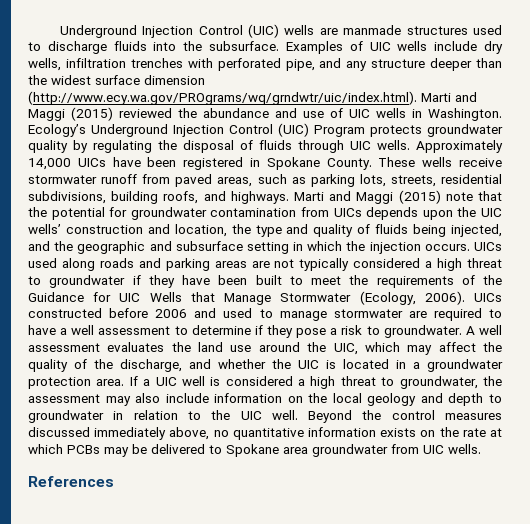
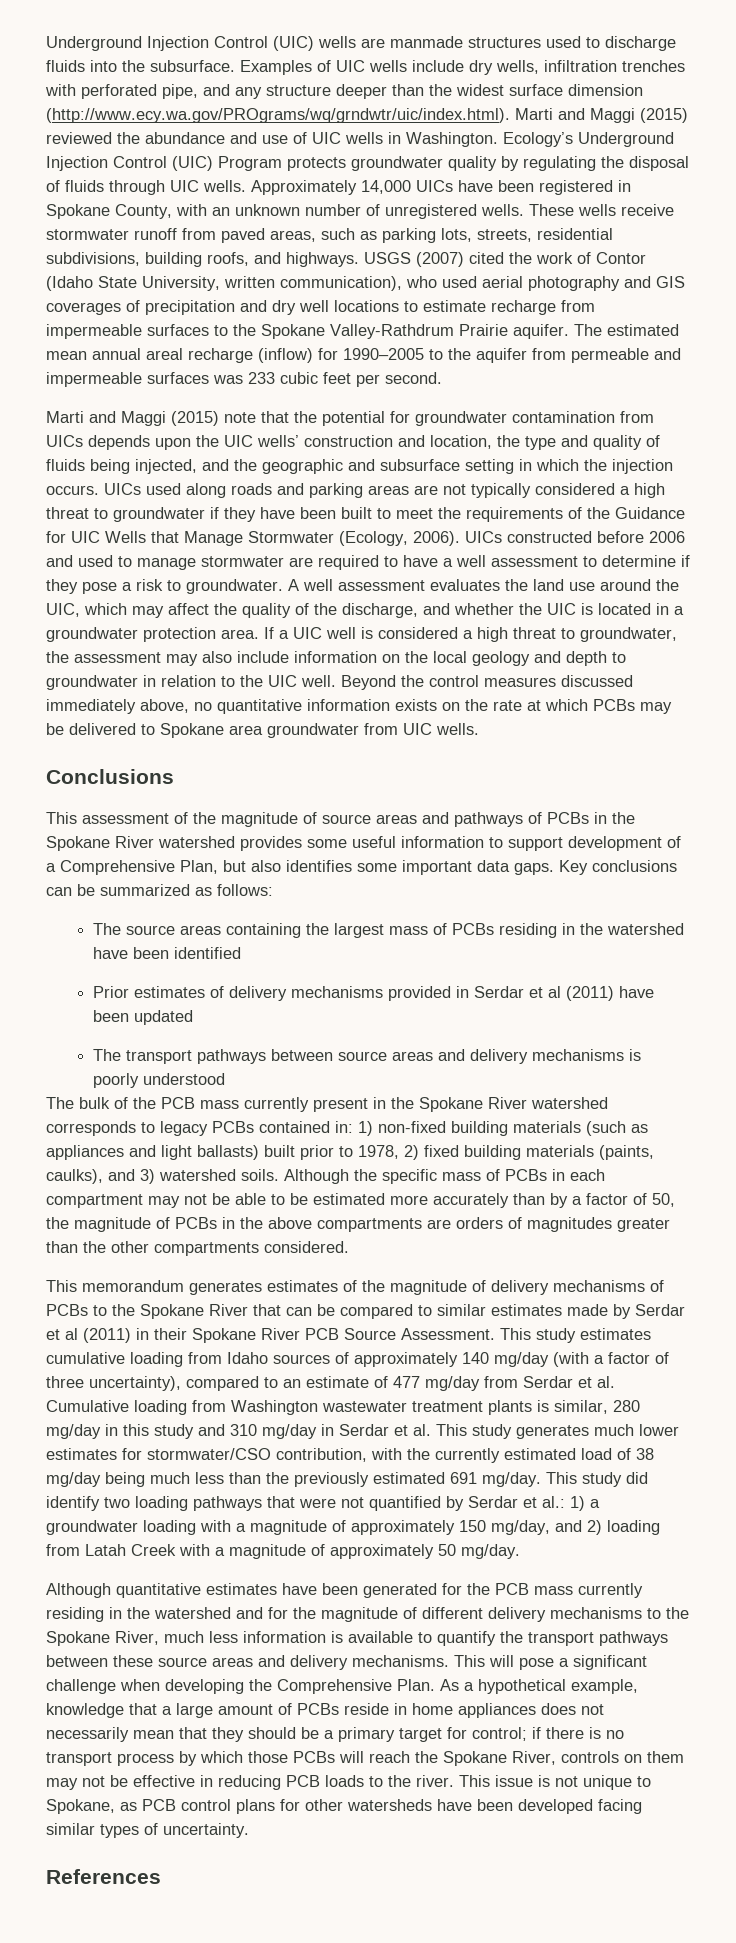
[326,158,372,170] County. -> [115,204,524,219] County, with an unknown number of unregistered wells.
(289, 197) none -> [364,252,646,267] [46,276,685,291] [46,300,595,315] [46,324,679,339] [46,348,681,363] [46,372,442,387] USGS (2007) cited the work of Contor (Idaho State University, written communication), who used aerial photography and GIS coverages of precipitation and dry well locations to estimate recharge from impermeable surfaces to the Spokane Valley-Rathdrum Prairie aquifer. The estimated mean annual areal recharge (inflow) for 1990–2005 to the aquifer from permeable and impermeable surfaces was 233 cubic feet per second. //
(481, 449) none -> [46,769,174,784] [46,812,635,827] [46,836,681,851] [46,860,677,875] [46,884,273,896] [92,923,684,938] [92,947,241,959] [92,986,654,1001] [92,1010,193,1025] [92,1049,641,1064] [92,1073,225,1088] [46,1097,608,1112] [46,1121,648,1136] [46,1145,654,1160] [46,1169,605,1184] [46,1193,675,1208] [46,1217,670,1232] [46,1241,349,1256] [46,1280,664,1295] [46,1304,685,1319] [46,1328,651,1343] [46,1352,669,1367] [46,1376,615,1391] [46,1400,640,1415] [46,1424,679,1439] [46,1448,654,1463] [46,1472,648,1487] [46,1496,600,1511] [46,1520,660,1535] [46,1544,520,1559] [46,1583,643,1598] [46,1607,689,1622] [46,1631,668,1646] [46,1655,647,1670] [46,1679,638,1694] [46,1703,604,1718] [46,1727,624,1742] [46,1751,684,1766] [46,1775,651,1790] [46,1799,642,1814] [46,1823,249,1838] // Conclusions // This assessment of the magnitude of source areas and pathways of PCBs in the Spokane River watershed provides some useful information to support development of a Comprehensive Plan, but also identifies some important data gaps. Key conclusions can be summarized as follows: // The source areas containing the largest mass of PCBs residing in the watershed have been identified // Prior estimates of delivery mechanisms provided in Serdar et al (2011) have been updated // The transport pathways between source areas and delivery mechanisms is poorly understood // The bulk of the PCB mass currently present in the Spokane River watershed corresponds to legacy PCBs contained in: 1) non-fixed building materials (such as appliances and light ballasts) built prior to 1978, 2) fixed building materials (paints, caulks), and 3) watershed soils. Although the specific mass of PCBs in each compartment may not be able to be estimated more accurately than by a factor of 50, the magnitude of PCBs in the above compartments are orders of magnitudes greater than the other compartments considered. // This memorandum generates estimates of the magnitude of delivery mechanisms of PCBs to the Spokane River that can be compared to similar estimates made by Serdar et al (2011) in their Spokane River PCB Source Assessment. This study estimates cumulative loading from Idaho sources of approximately 140 mg/day (with a factor of three uncertainty), compared to an estimate of 477 mg/day from Serdar et al. Cumulative loading from Washington wastewater treatment plants is similar, 280 mg/day in this study and 310 mg/day in Serdar et al. This study generates much lower estimates for stormwater/CSO contribution, with the currently estimated load of 38 mg/day being much less than the previously estimated 691 mg/day. This study did identify two loading pathways that were not quantified by Serdar et al.: 1) a groundwater loading with a magnitude of approximately 150 mg/day, and 2) loading from Latah Creek with a magnitude of approximately 50 mg/day. // Although quantitative estimates have been generated for the PCB mass currently residing in the watershed and for the magnitude of different delivery mechanisms to the Spokane River, much less information is available to quantify the transport pathways between these source areas and delivery mechanisms. This will pose a significant challenge when developing the Comprehensive Plan. As a hypothetical example, knowledge that a large amount of PCBs reside in home appliances does not necessarily mean that they should be a primary target for control; if there is no transport process by which those PCBs will reach the Spokane River, controls on them may not be effective in reducing PCB loads to the river. This issue is not unique to Spokane, as PCB control plans for other watersheds have been developed facing similar types of uncertainty.

